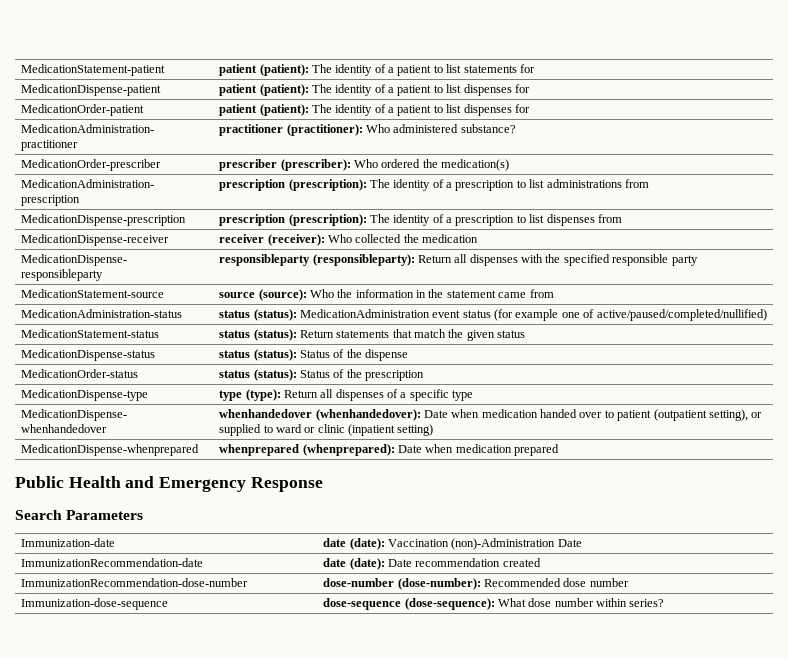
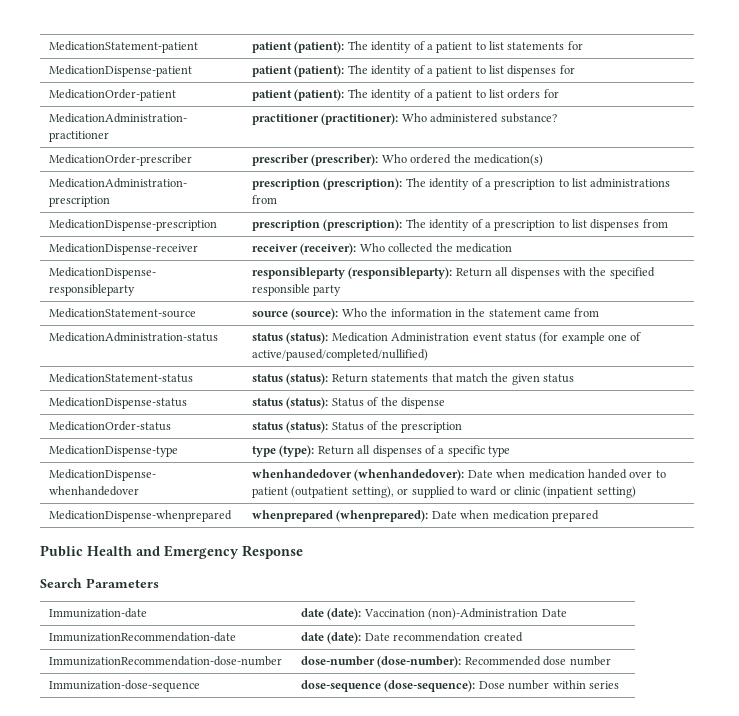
[463,104,512,116] dispenses -> [507,89,541,99] orders
[299,309,430,318] MedicationAdministration -> [331,332,470,342] Medication Administration
[497,598,552,607] What dose -> [478,681,505,689] Dose
[629,599,665,607] series? -> [588,681,619,689] series

